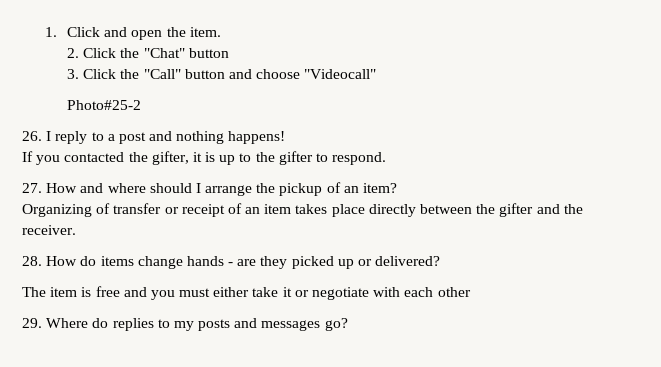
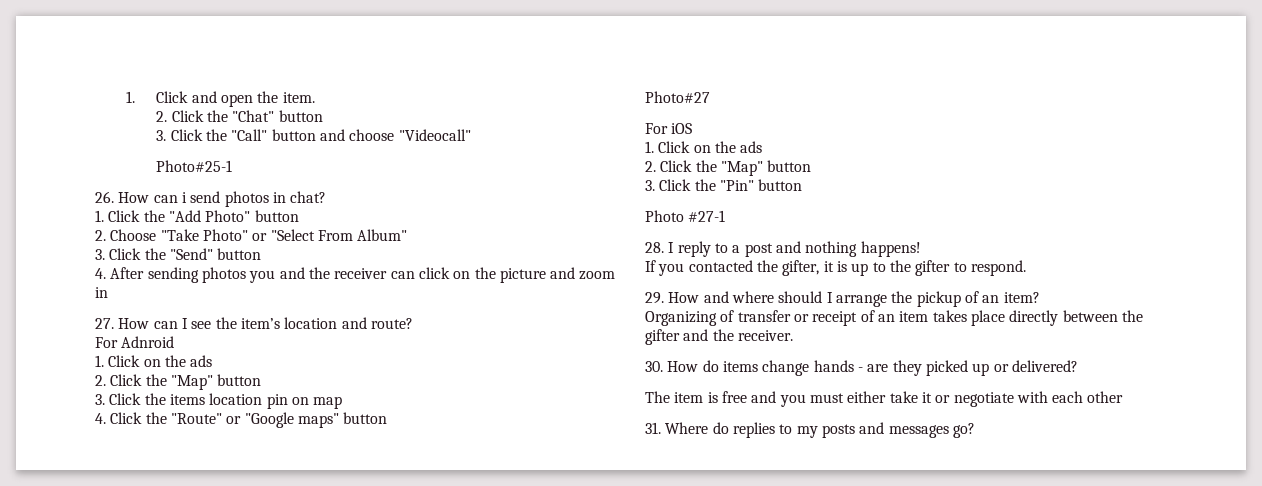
[67,100,142,110] Photo#25-2 -> [156,160,233,172] Photo#25-1
(42, 136) none -> [118,191,327,207] [95,210,299,222] [95,229,408,241] [95,248,262,260] [95,267,616,283] [95,287,108,298] [95,317,413,329] [95,336,175,348] [95,355,213,367] [95,374,262,390] [95,393,343,409] [95,412,388,428] [645,91,710,103] [645,123,693,134] [645,141,763,153] [645,160,812,176] [645,179,803,191] [645,210,726,222] [645,242,664,253] How can i send photos in chat? // 1. Click the "Add Photo" button // 2. Choose "Take Photo" or "Select From Album" // 3. Click the "Send" button // 4. After sending photos you and the receiver can click on the picture and zoom in // 27. How can I see the item’s location and route? // For Adnroid // 1. Click on the ads // 2. Click the "Map" button // 3. Click the items location pin on map // 4. Click the "Route" or "Google maps" button // Photo#27 // For iOS // 1. Click on the ads // 2. Click the "Map" button // 3. Click the "Pin" button // Photo #27-1 // 28.
[22,183,42,193] 27. -> [645,292,664,304] 29.
[22,256,42,266] 28. -> [645,361,663,372] 30.
[22,318,42,328] 29. -> [645,422,661,434] 31.

